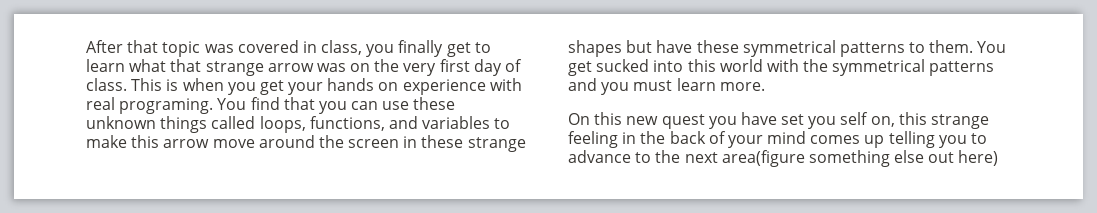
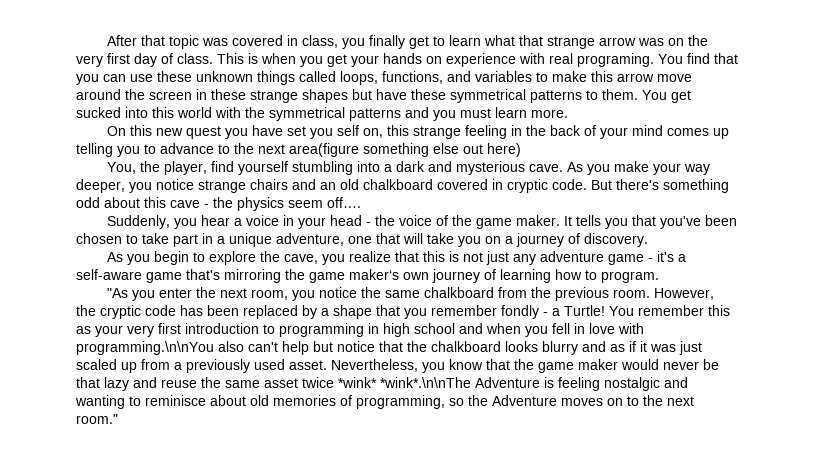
(999, 158) none -> [107,161,711,175] [76,179,729,193] [76,197,361,211] [107,215,738,229] [76,233,648,247] [107,251,687,265] [76,269,659,283] [107,287,715,301] [76,305,730,319] [76,323,644,337] [76,341,702,355] [76,359,719,373] [76,377,688,391] [75,395,694,409] [76,414,118,424] // You, the player, find yourself stumbling into a dark and mysterious cave. As you make your way deeper, you notice strange chairs and an old chalkboard covered in cryptic code. But there's something odd about this cave - the physics seem off…. // Suddenly, you hear a voice in your head - the voice of the game maker. It tells you that you've been chosen to take part in a unique adventure, one that will take you on a journey of discovery. // As you begin to explore the cave, you realize that this is not just any adventure game - it's a self-aware game that's mirroring the game maker‘s own journey of learning how to program. // "As you enter the next room, you notice the same chalkboard from the previous room. However, the cryptic code has been replaced by a shape that you remember fondly - a Turtle! You remember this as your very first introduction to programming in high school and when you fell in love with programming.\n\nYou also can't help but notice that the chalkboard looks blurry and as if it was just scaled up from a previously used asset. Nevertheless, you know that the game maker would never be that lazy and reuse the same asset twice *wink* *wink*.\n\nThe Adventure is feeling nostalgic and wanting to reminisce about old memories of programming, so the Adventure moves on to the next room."

